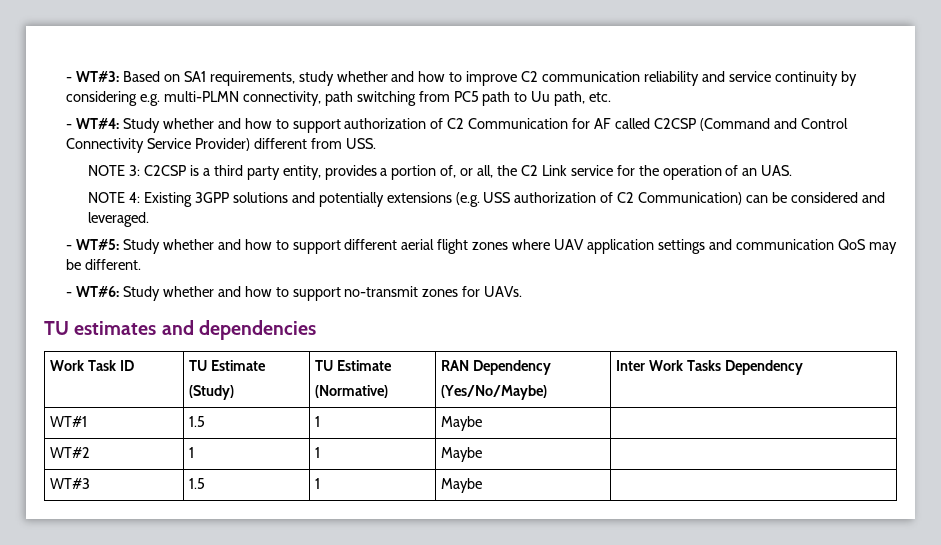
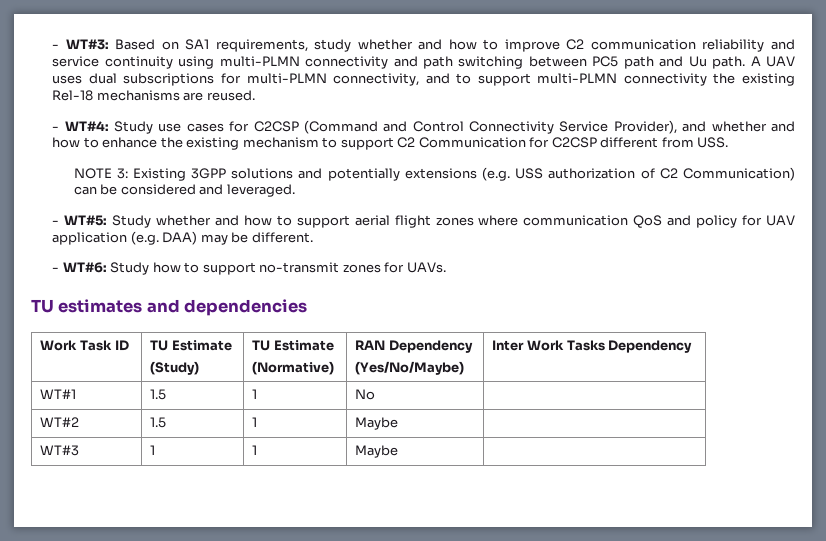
[840,71,857,86] [66,91,612,106] [66,118,650,133] by considering e.g. multi-PLMN connectivity, path switching from PC5 path to Uu path, etc. // - WT#4: Study whether and how to support authorization of C2 Communication for AF called -> [178,56,795,69] [52,73,796,86] [52,90,255,101] [52,121,250,134] using multi-PLMN connectivity and path switching between PC5 path and Uu path. A UAV uses dual subscriptions for multi-PLMN connectivity, and to support multi-PLMN connectivity the existing Rel-18 mechanisms are reused. // - WT#4: Study use cases for
[194,138,250,151] Provider) -> [613,120,796,134] [52,137,597,150] Provider), and whether and how to enhance the existing mechanism to support C2 Communication for C2CSP
[144,165,793,180] [88,192,141,203] C2CSP is a third party entity, provides a portion of, or all, the C2 Link service for the operation of an UAS. // NOTE 4: -> (128, 173) none
[344,239,398,250] different -> (350, 221) none
[554,239,866,254] UAV application settings and communication QoS -> [523,215,796,228] [52,231,198,245] communication QoS and policy for UAV application (e.g. DAA)
[162,286,241,297] whether and -> (150, 268) none
[440,416,482,431] Maybe -> [355,389,376,400] No
[188,447,194,458] 1 -> [150,417,167,428] 1.5
[188,478,205,489] 1.5 -> [150,445,156,455] 1

